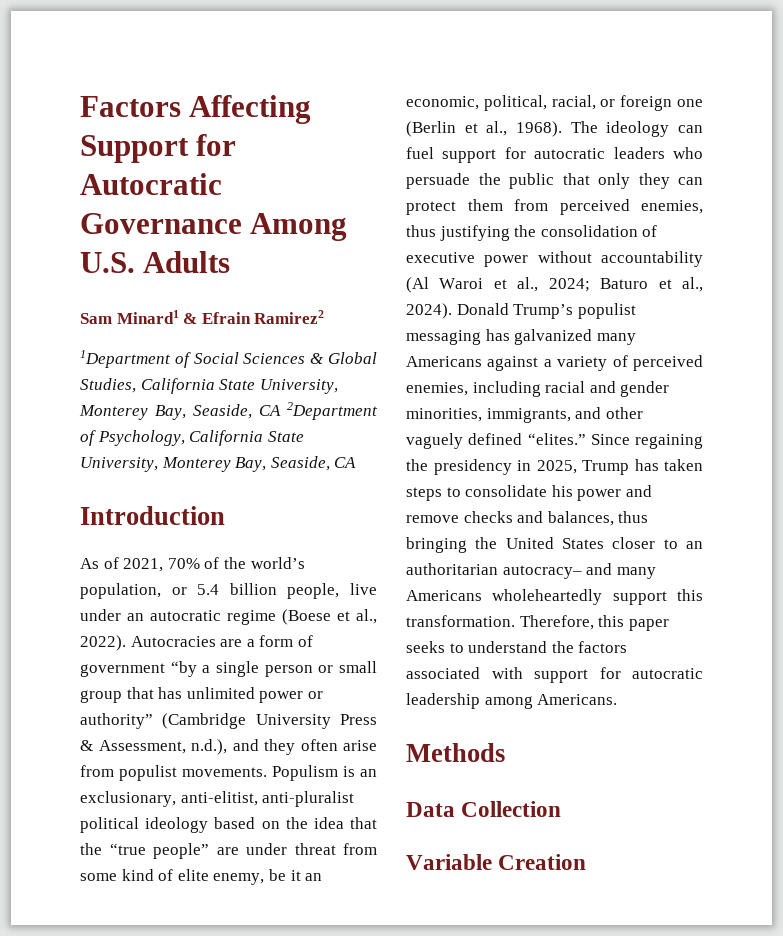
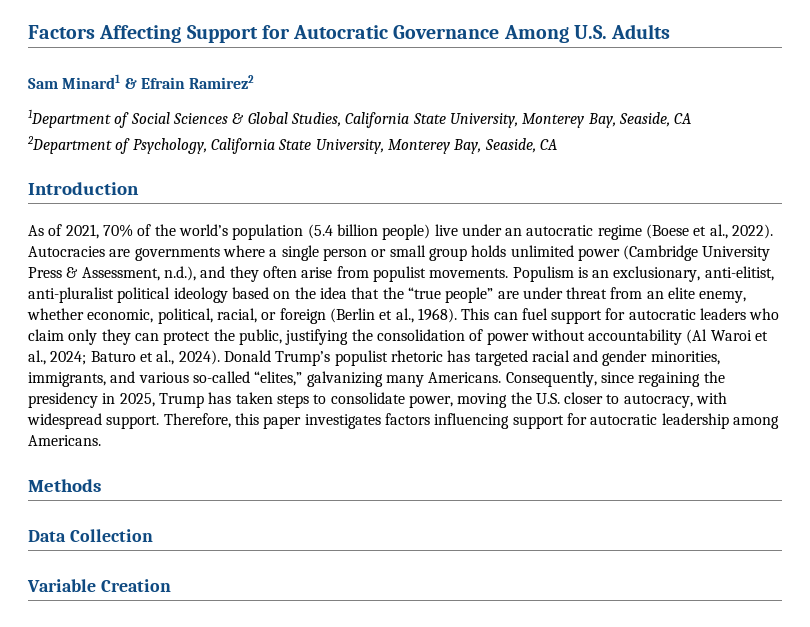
(281, 410) none -> (692, 118) //
[80,583,340,599] population, or 5.4 billion people, -> [232,224,431,240] population (5.4 billion people)
[246,635,313,647] [80,661,197,677] a form of government “by -> [134,245,265,261] governments where
[126,687,323,703] [80,713,153,729] that has unlimited power or authority” -> [471,245,620,261] holds unlimited power
[80,869,323,885] some kind of elite enemy, be it an -> [646,287,747,303] [27,308,84,320] an elite enemy, whether
[677,99,703,107] one -> (326, 316) none
[570,121,670,137] The ideology -> [461,308,490,320] This
[406,173,703,189] [406,199,703,215] [406,225,436,237] persuade the public that only they can protect them from perceived enemies, thus -> [28,329,282,345] claim only they can protect the public,
[406,252,475,263] executive -> (484, 335) none
[406,329,636,345] [406,355,703,371] [406,381,541,397] messaging has galvanized many Americans against a variety of perceived enemies, including -> [390,350,528,366] rhetoric has targeted
[605,407,643,419] [406,433,630,449] other vaguely defined “elites.” Since -> [138,371,634,387] various so-called “elites,” galvanizing many Americans. Consequently, since
[551,485,652,501] [406,511,649,526] [406,537,703,553] [406,563,656,579] [406,589,703,605] [406,615,669,631] [406,641,628,653] [406,667,523,679] his power and remove checks and balances, thus bringing the United States closer to an authoritarian autocracy– and many Americans wholeheartedly support this transformation. Therefore, this paper seeks to understand the factors associated with -> [408,392,728,408] [27,413,510,429] power, moving the U.S. closer to autocracy, with widespread support. Therefore, this paper investigates factors influencing

